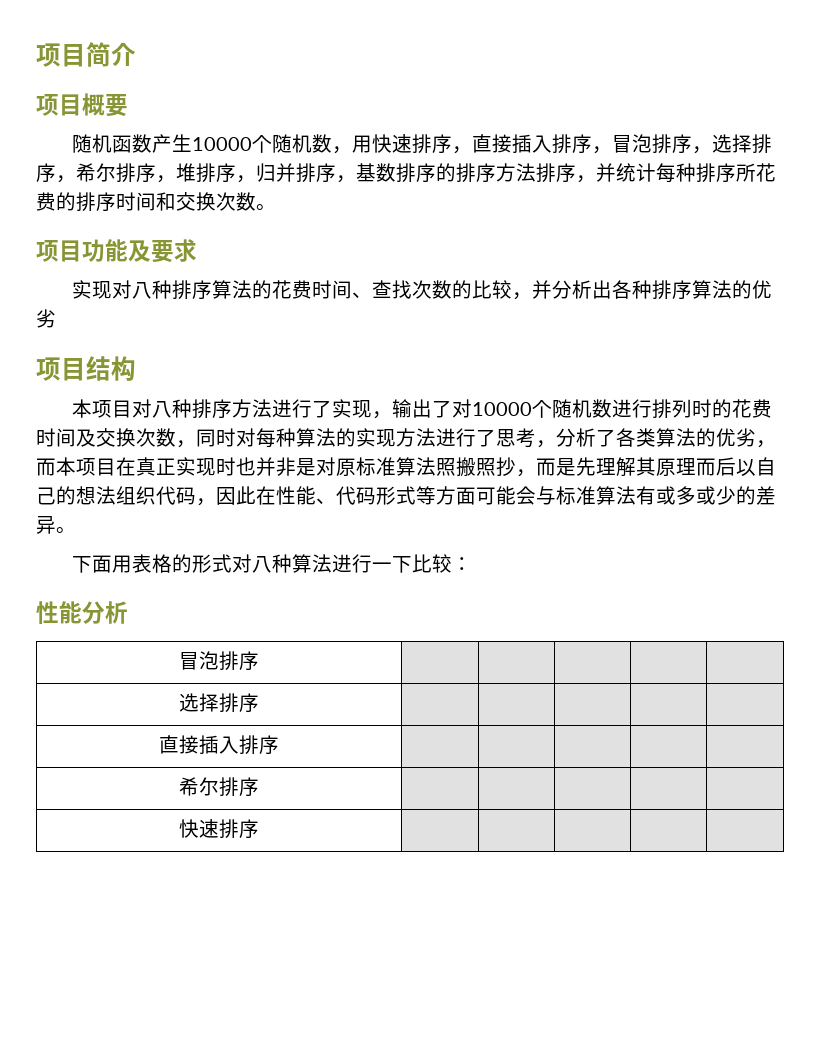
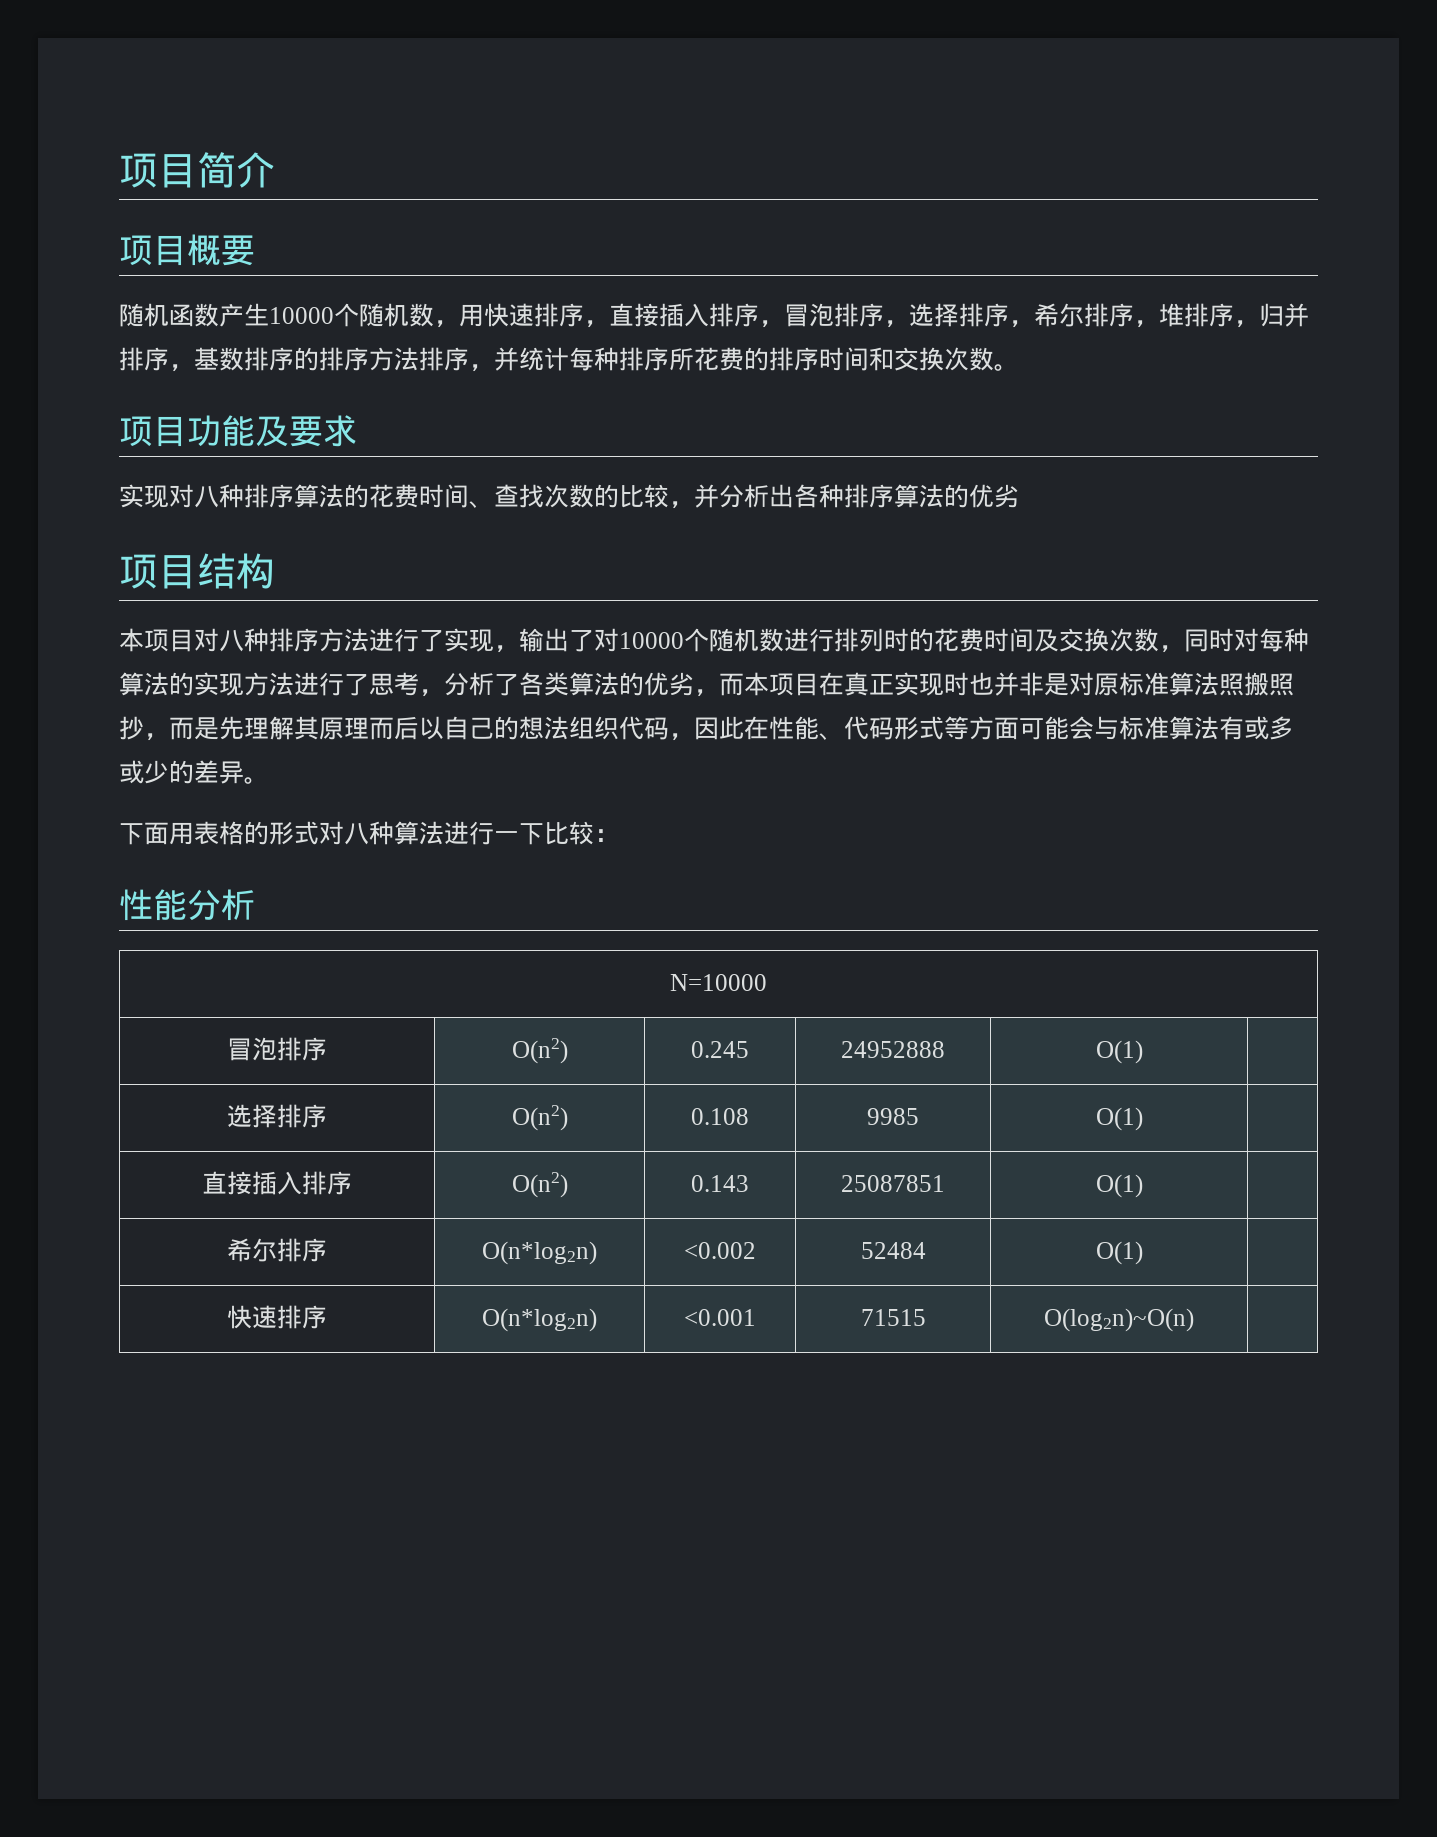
(128, 612) none -> [670,974,767,991] // N=10000
[179,693,259,713] [159,735,279,755] [179,777,259,797] [179,819,259,839] | | | | // 选择排序 | | | | | // 直接插入排序 | | | | | // 希尔排序 | | | | | // 快速排序 | | | | -> [511,1038,568,1064] [691,1041,749,1058] [841,1041,945,1058] [1095,1040,1143,1064] [227,1104,327,1128] [511,1105,568,1131] [691,1108,749,1125] [867,1108,919,1125] [1095,1107,1143,1131] [202,1171,352,1195] [511,1172,568,1198] [691,1175,749,1192] [841,1175,945,1192] [1095,1174,1143,1198] [227,1238,327,1262] [482,1241,597,1265] [684,1242,756,1259] [860,1242,926,1259] [1095,1241,1143,1265] [227,1305,327,1329] [482,1308,597,1332] [684,1309,756,1326] [860,1309,926,1326] [1044,1308,1194,1332] O(n2) | 0.245 | 24952888 | O(1) | // 选择排序 | O(n2) | 0.108 | 9985 | O(1) | // 直接插入排序 | O(n2) | 0.143 | 25087851 | O(1) | // 希尔排序 | O(n*log2n) | <0.002 | 52484 | O(1) | // 快速排序 | O(n*log2n) | <0.001 | 71515 | O(log2n)~O(n)

